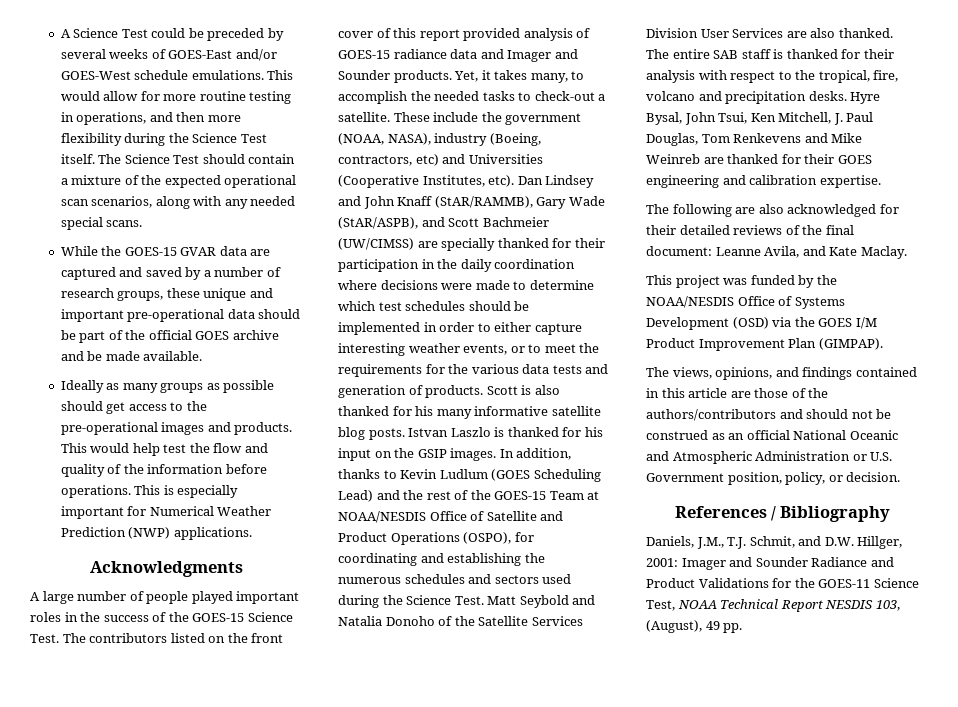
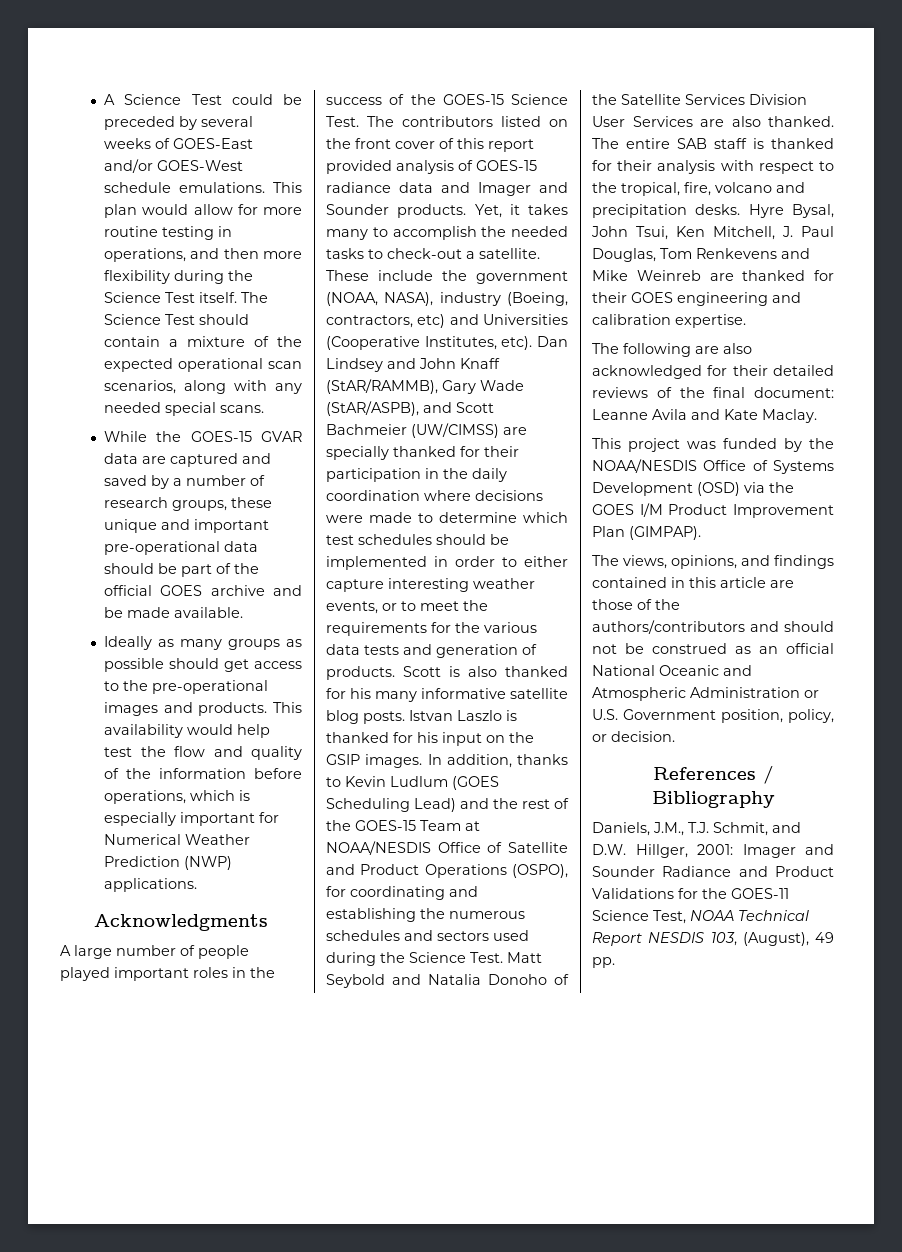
(294, 75) none -> [104,204,138,218] plan
(87, 448) none -> [104,724,184,738] availability
[60,485,161,498] operations. This -> [104,790,236,804] operations, which
[530,73,568,83] many, -> [326,229,368,240] many
[764,246,800,258] Avila, -> [652,409,687,420] Avila

